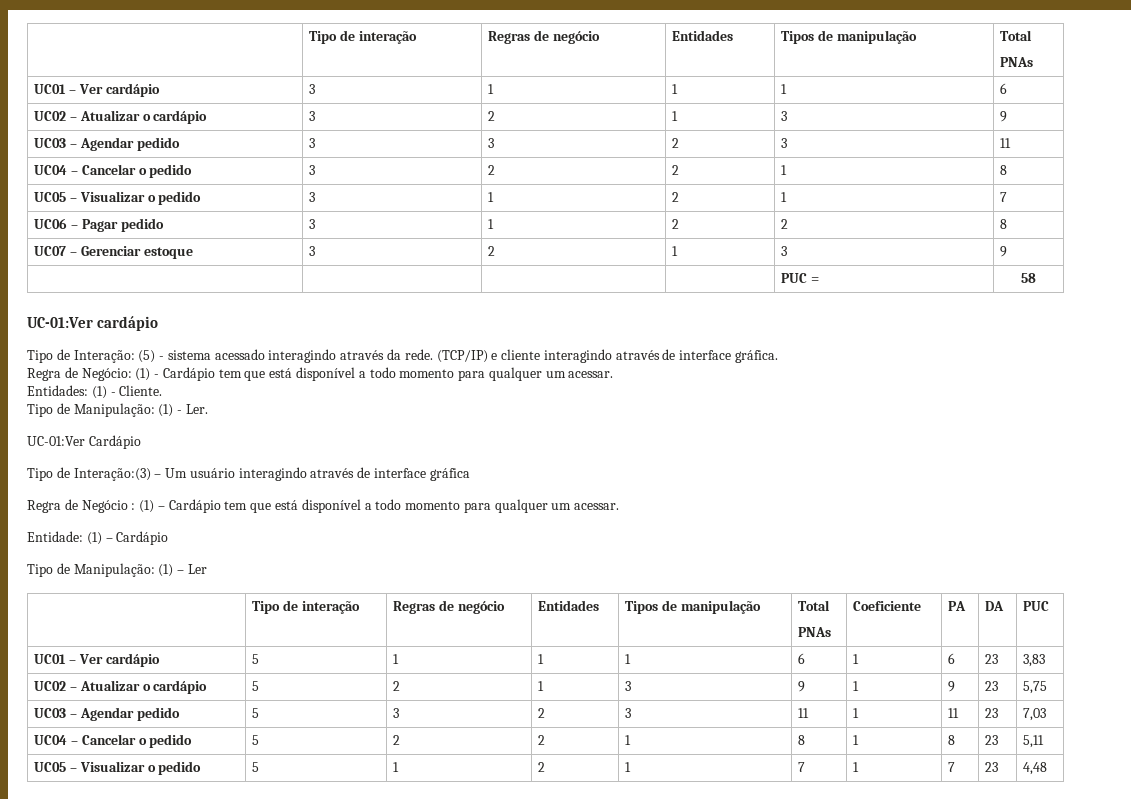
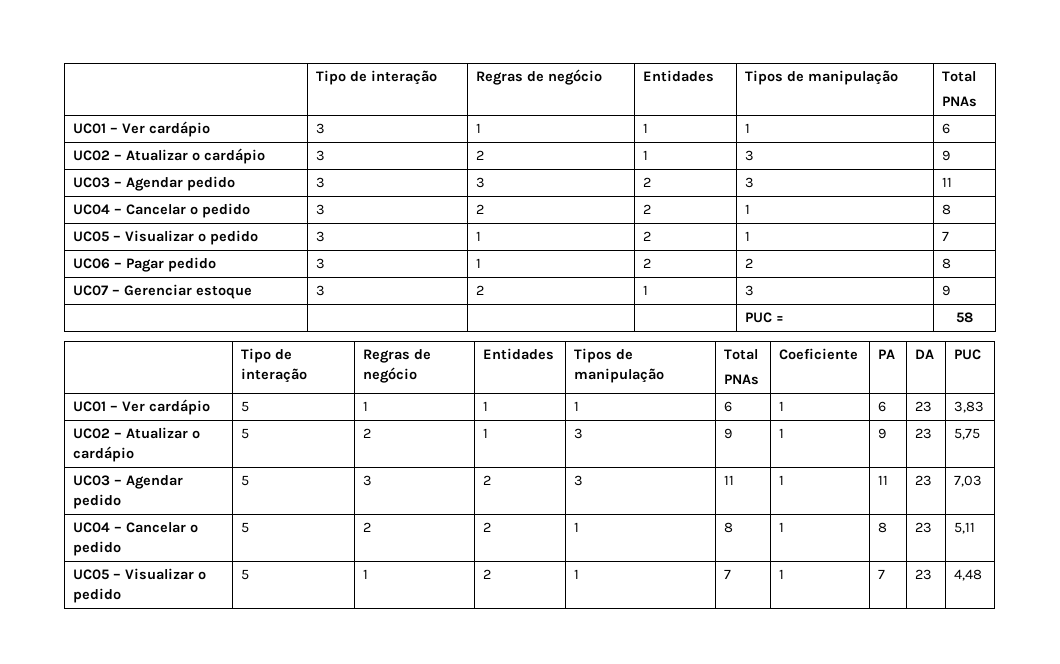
[27,316,159,331] [27,349,779,363] [27,367,614,381] [27,385,163,399] [27,403,208,417] [27,435,141,449] [27,467,470,481] [27,499,620,513] [27,531,169,545] [27,563,207,577] // UC-01:Ver cardápio // Tipo de Interação: (5) - sistema acessado interagindo através da rede. (TCP/IP) e cliente interagindo através de interface gráfica. // Regra de Negócio: (1) - Cardápio tem que está disponível a todo momento para qualquer um acessar. // Entidades: (1) - Cliente. // Tipo de Manipulação: (1) - Ler. // UC-01:Ver Cardápio // Tipo de Interação:(3) – Um usuário interagindo através de interface gráfica // Regra de Negócio : (1) – Cardápio tem que está disponível a todo momento para qualquer um acessar. // Entidade: (1) – Cardápio // Tipo de Manipulação: (1) – Ler -> (973, 317) none

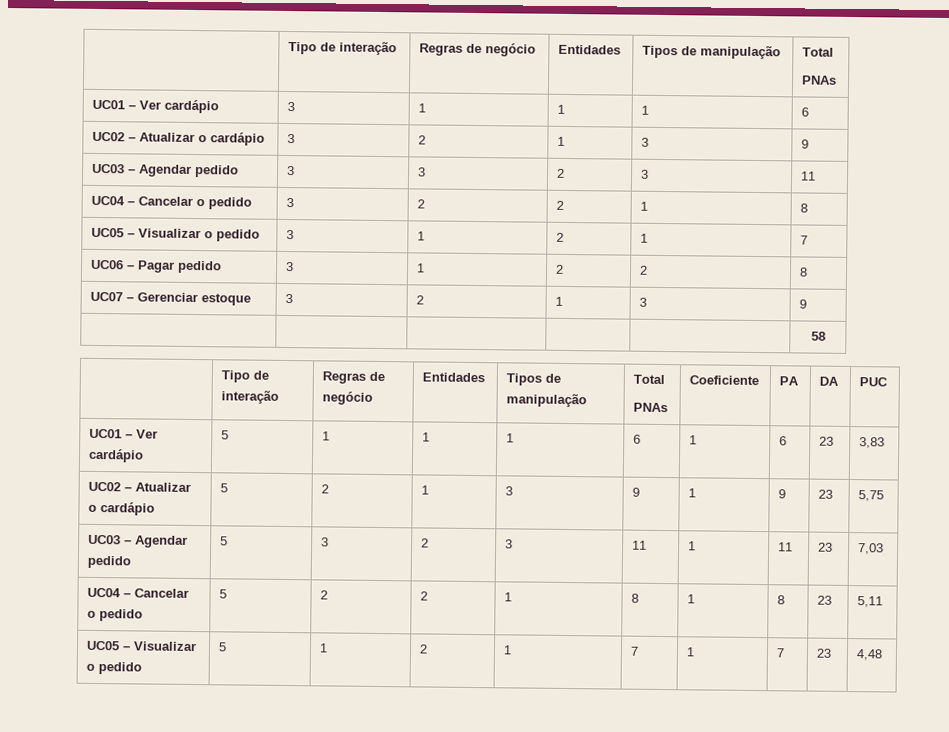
[745,312,785,323] PUC = -> (808, 304) none

